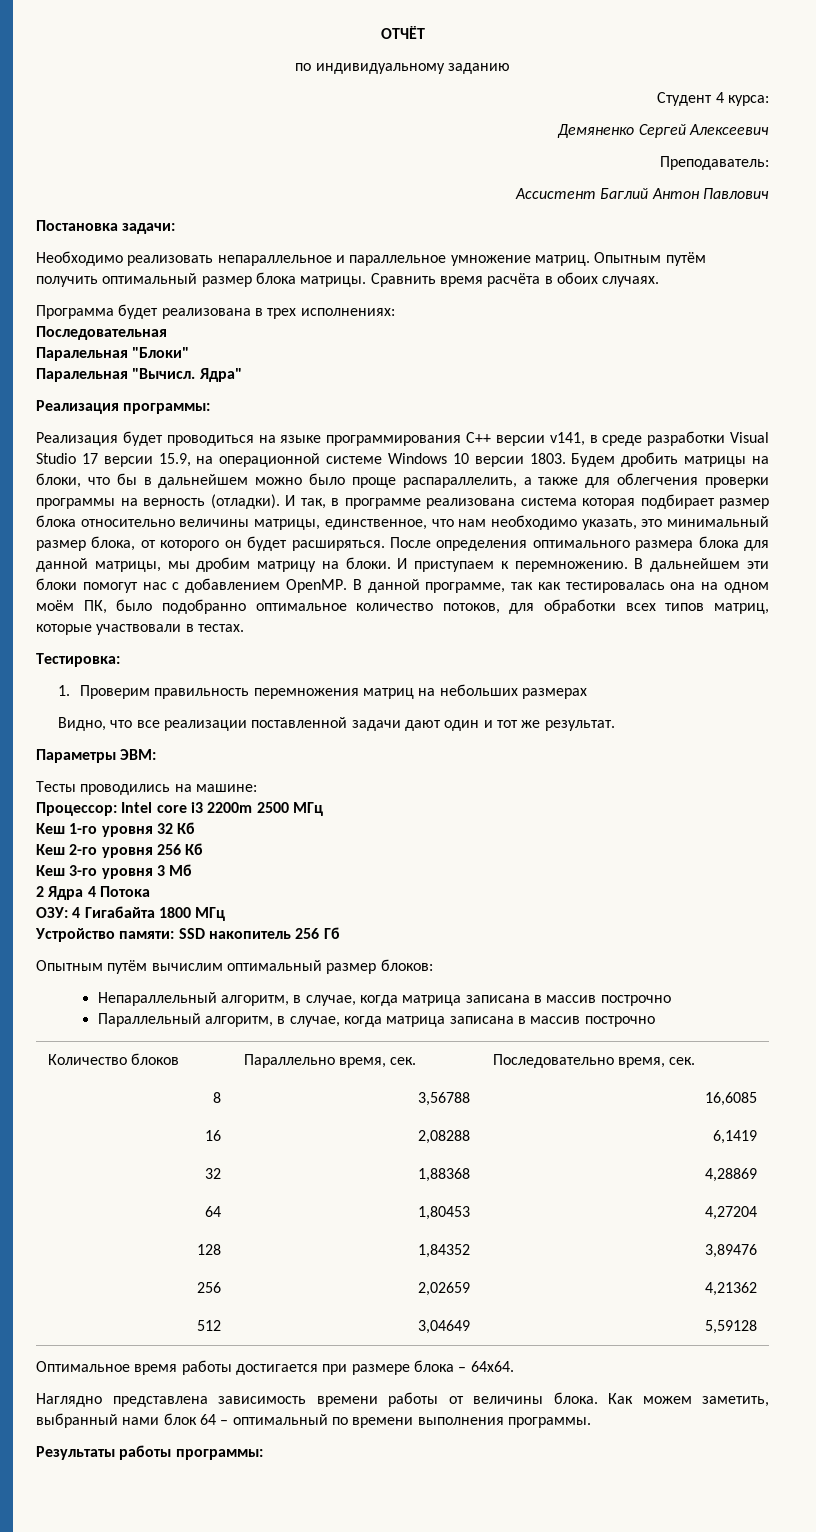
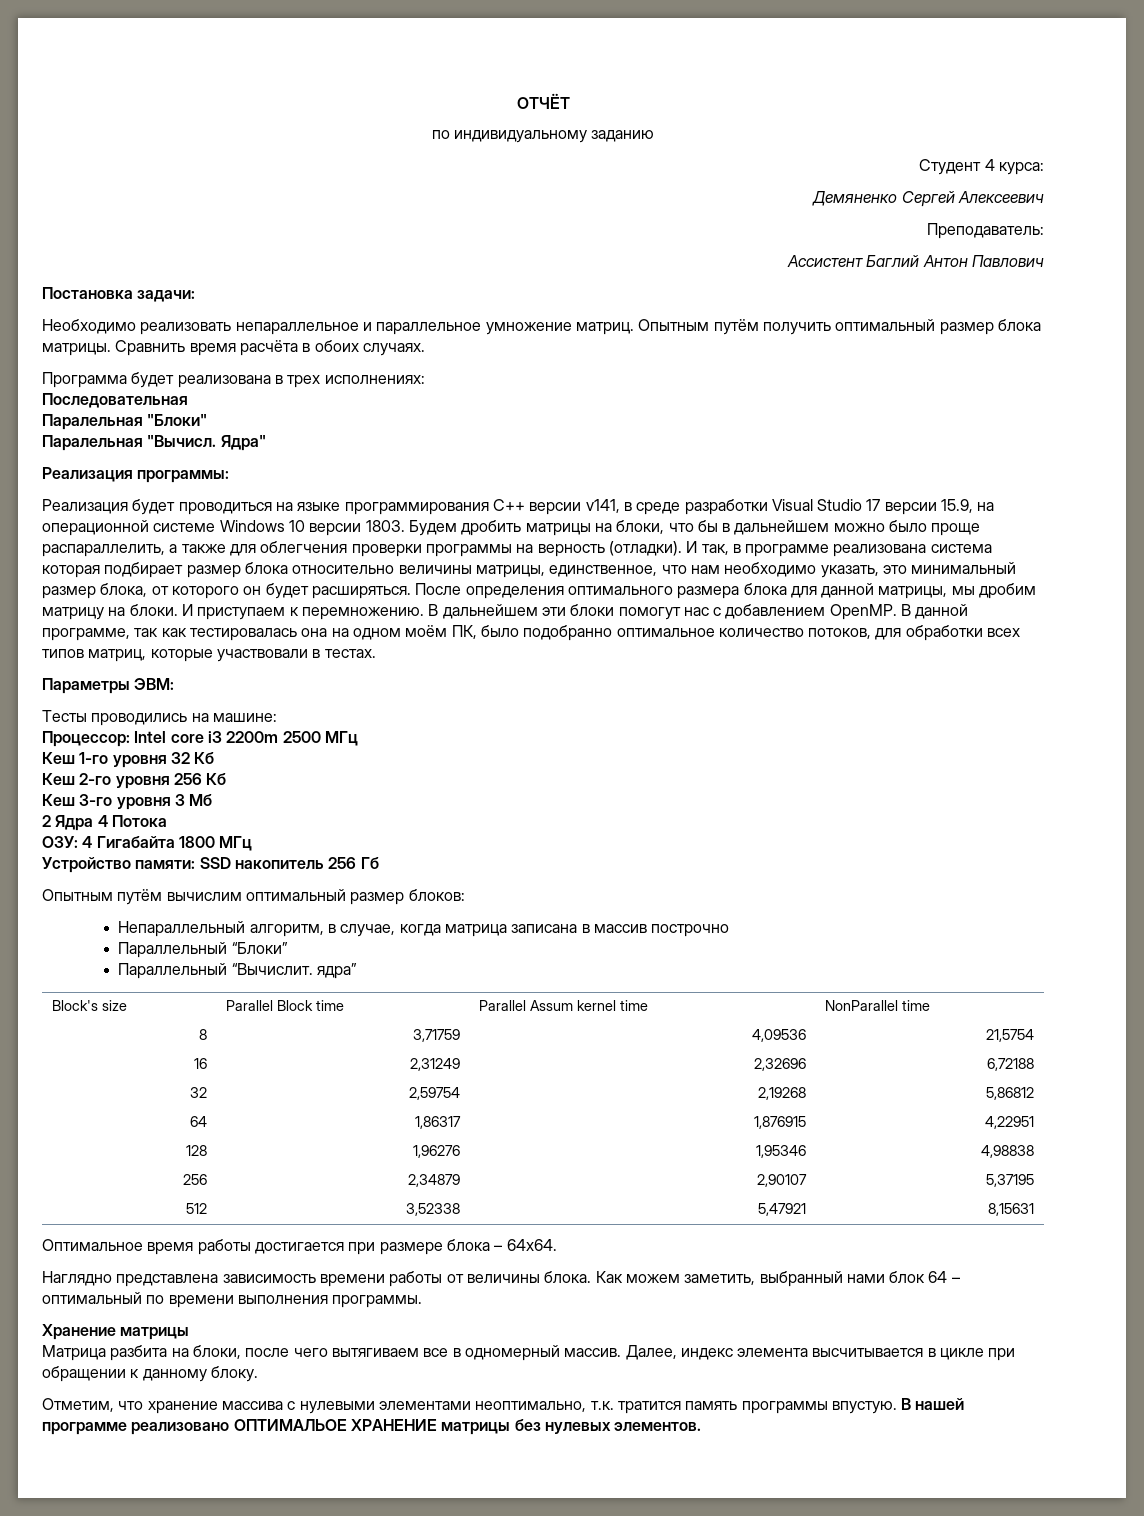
[36,653,120,667] [58,684,587,699] [58,717,615,731] // Тестировка: // 1. Проверим правильность перемножения матриц на небольших размерах // Видно, что все реализации поставленной задачи дают один и тот же результат. -> (376, 653) none
[204,1016,655,1027] [47,1053,180,1065] [243,1054,417,1068] [492,1054,696,1068] [213,1092,222,1103] [418,1092,471,1106] [705,1092,758,1106] [205,1130,222,1141] [418,1130,471,1144] [713,1130,758,1144] [205,1168,222,1179] [418,1168,471,1182] [705,1168,758,1182] [205,1206,222,1217] [418,1206,471,1220] [705,1206,758,1220] [197,1244,222,1255] [418,1244,471,1258] [705,1244,758,1258] [197,1282,222,1293] [418,1282,471,1296] [705,1282,758,1296] [197,1320,222,1331] [418,1320,471,1334] [705,1320,758,1334] алгоритм, в случае, когда матрица записана в массив построчно // Количество блоков | Параллельно время, сек. | Последовательно время, сек. // 8 | 3,56788 | 16,6085 // 16 | 2,08288 | 6,1419 // 32 | 1,88368 | 4,28869 // 64 | 1,80453 | 4,27204 // 128 | 1,84352 | 3,89476 // 256 | 2,02659 | 4,21362 // 512 | 3,04649 | 5,59128 -> [231,942,288,954] [118,963,357,979] [52,1000,128,1011] [226,1000,345,1011] [479,1000,649,1011] [825,1000,931,1011] [198,1029,207,1040] [412,1029,460,1042] [751,1029,806,1042] [985,1029,1034,1042] [193,1058,207,1069] [409,1058,460,1071] [753,1058,806,1071] [986,1058,1034,1071] [189,1087,207,1098] [408,1087,460,1100] [757,1087,806,1100] [985,1087,1034,1100] [189,1116,207,1127] [414,1116,461,1129] [753,1116,806,1129] [984,1116,1034,1129] [185,1145,207,1156] [412,1145,460,1158] [755,1145,806,1158] [980,1145,1034,1158] [182,1174,207,1185] [407,1174,460,1187] [756,1174,807,1187] [985,1174,1034,1187] [185,1203,207,1214] [405,1203,460,1216] [757,1203,806,1216] [987,1203,1034,1216] “Блоки” // Параллельный “Вычислит. ядра” // Block's size | Parallel Block time | Parallel Assum kernel time | NonParallel time // 8 | 3,71759 | 4,09536 | 21,5754 // 16 | 2,31249 | 2,32696 | 6,72188 // 32 | 2,59754 | 2,19268 | 5,86812 // 64 | 1,86317 | 1,876915 | 4,22951 // 128 | 1,96276 | 1,95346 | 4,98838 // 256 | 2,34879 | 2,90107 | 5,37195 // 512 | 3,52338 | 5,47921 | 8,15631
[36,1445,263,1460] Результаты работы программы: -> [42,1324,190,1340] [42,1345,1016,1361] [42,1366,258,1382] [42,1398,965,1414] [42,1419,702,1435] Хранение матрицы // Матрица разбита на блоки, после чего вытягиваем все в одномерный массив. Далее, индекс элемента высчитывается в цикле при обращении к данному блоку. // Отметим, что хранение массива с нулевыми элементами неоптимально, т.к. тратится память программы впустую. В нашей программе реализовано ОПТИМАЛЬОЕ ХРАНЕНИЕ матрицы без нулевых элементов.

